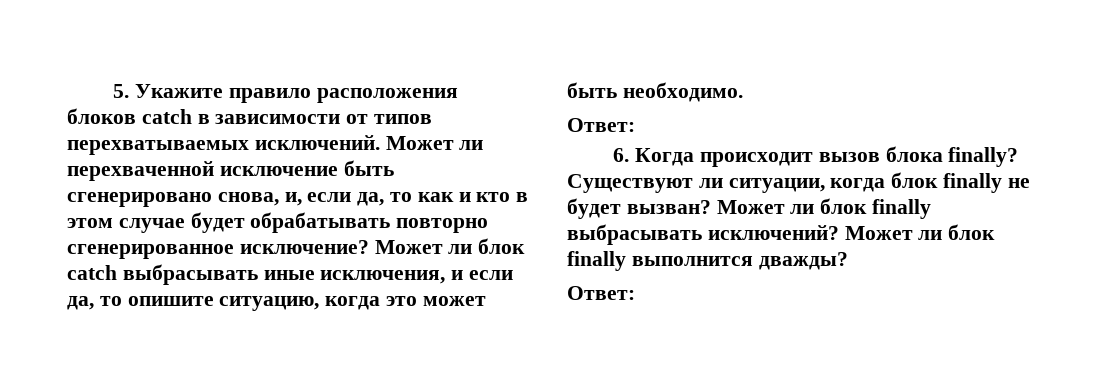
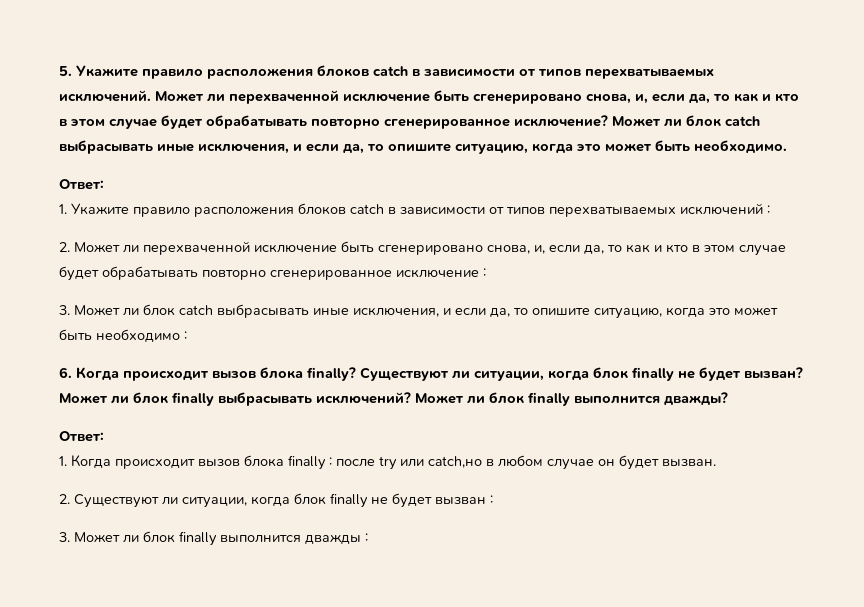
(635, 125) none -> [59,203,770,217] [59,241,786,256] [59,266,486,281] [59,304,778,319] [59,329,187,342] // 1. Укажите правило расположения блоков catch в зависимости от типов перехватываемых исключений : // 2. Может ли перехваченной исключение быть сгенерировано снова, и, если да, то как и кто в этом случае будет обрабатывать повторно сгенерированное исключение : // 3. Может ли блок catch выбрасывать иные исключения, и если да, то опишите ситуацию, когда это может быть необходимо :
(635, 293) none -> [59,455,716,470] [59,493,493,508] [59,531,368,546] // 1. Когда происходит вызов блока finally : после try или catch,но в любом случае он будет вызван. // 2. Существуют ли ситуации, когда блок finally не будет вызван : // 3. Может ли блок finally выполнится дважды :

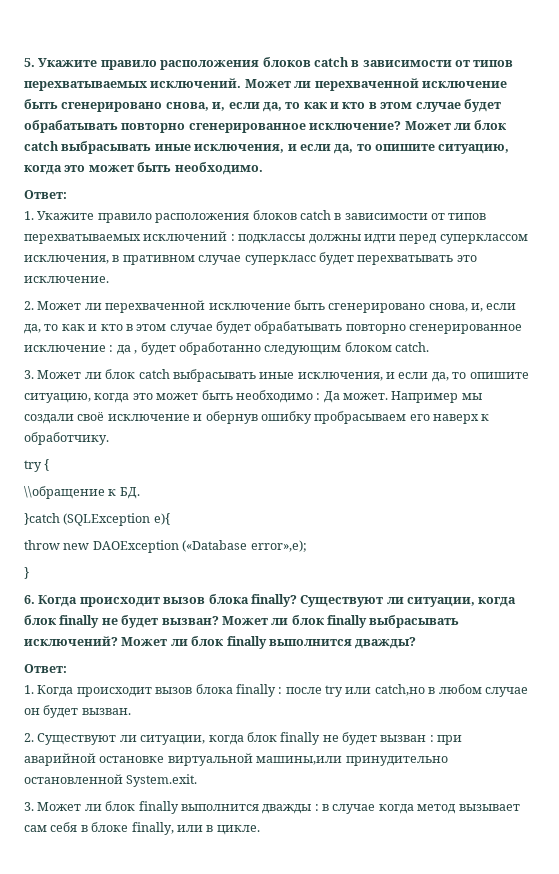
(770, 209) none -> [238,234,528,244] [24,252,477,265] [24,276,109,283] подклассы должны идти перед суперклассом исключения, в пративном случае суперкласс будет перехватывать это исключение.
(486, 272) none -> [116,342,429,355] да , будет обработанно cледующим блоком catch.
(187, 335) none -> [323,391,482,403] [24,411,490,424] [24,432,109,445] [24,459,50,472] [24,486,140,499] [24,513,170,526] [24,540,307,553] [24,567,29,579] Да может. Например мы создали своё исключение и обернув ошибку пробрасываем его наверх к обработчику. // try { // \\обращение к БД. // }catch (SQLException e){ // throw new DAOException («Database error»,e); // }
(493, 499) none -> [437,735,463,745] [24,753,448,766] [24,774,198,787] при аварийной остановке виртуальной машины,или принудительно остановленной System.exit.
(368, 537) none -> [322,804,520,814] [24,822,260,835] в случае когда метод вызывает сам себя в блоке finally, или в цикле.

